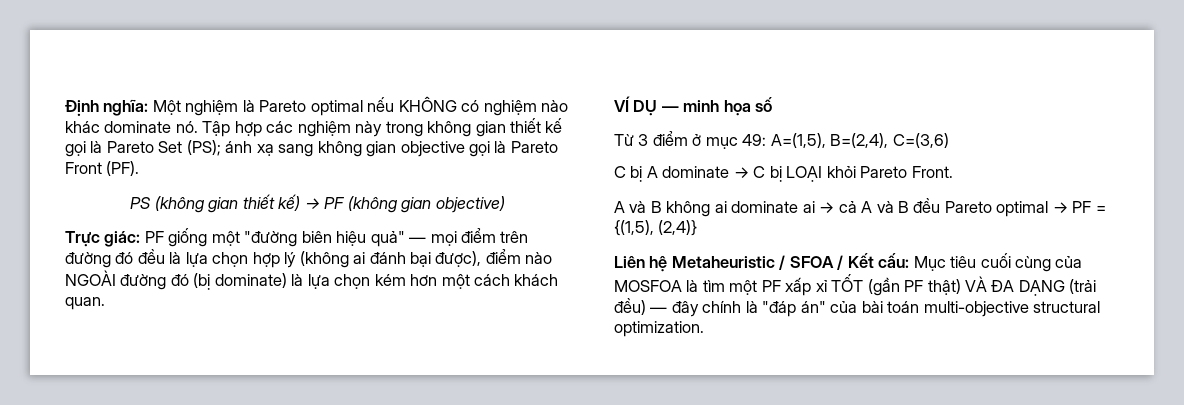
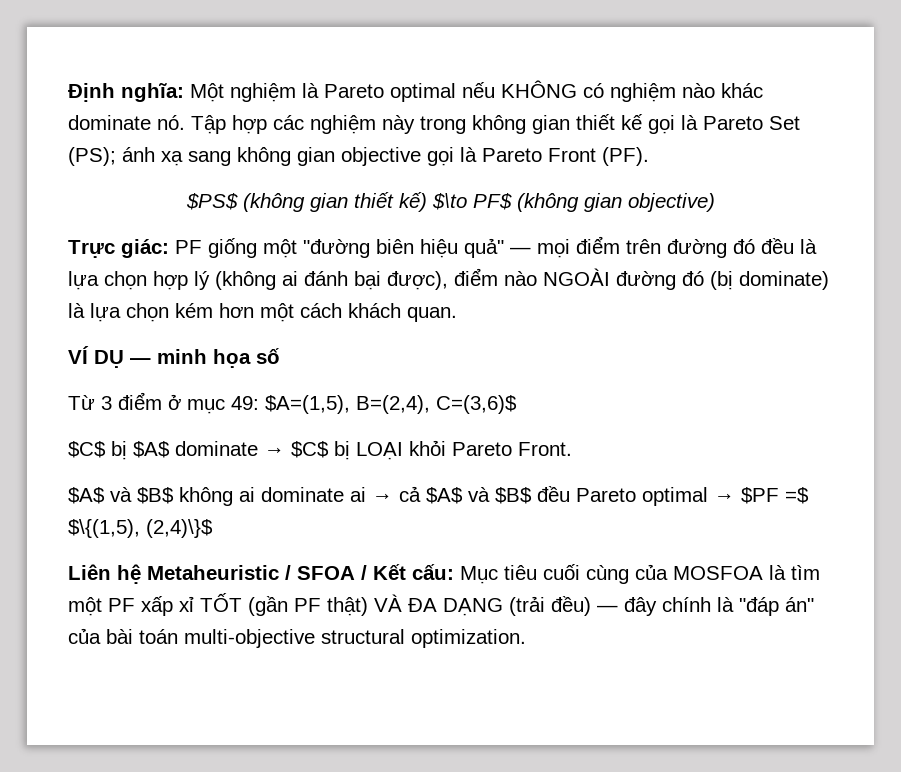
[130,197,152,209] PS -> [185,193,238,210] $PS$
[304,197,346,209] → PF -> [431,193,512,210] $\to PF$
[770,133,949,148] [614,166,658,182] A=(1,5), B=(2,4), C=(3,6) // C bị A -> [265,395,517,414] [68,441,170,460] $A=(1,5), B=(2,4), C=(3,6)$ // $C$ bị $A$
[753,166,766,178] C -> [291,441,329,458] $C$
[614,201,662,213] A và B -> [68,487,174,504] $A$ và $B$
[861,201,910,213] A và B -> [426,487,532,504] $A$ và $B$
[1072,201,1106,213] [614,220,698,236] PF = {(1,5), (2,4)} -> [741,487,809,504] [68,519,213,538] $PF =$ $\{(1,5), (2,4)\}$

